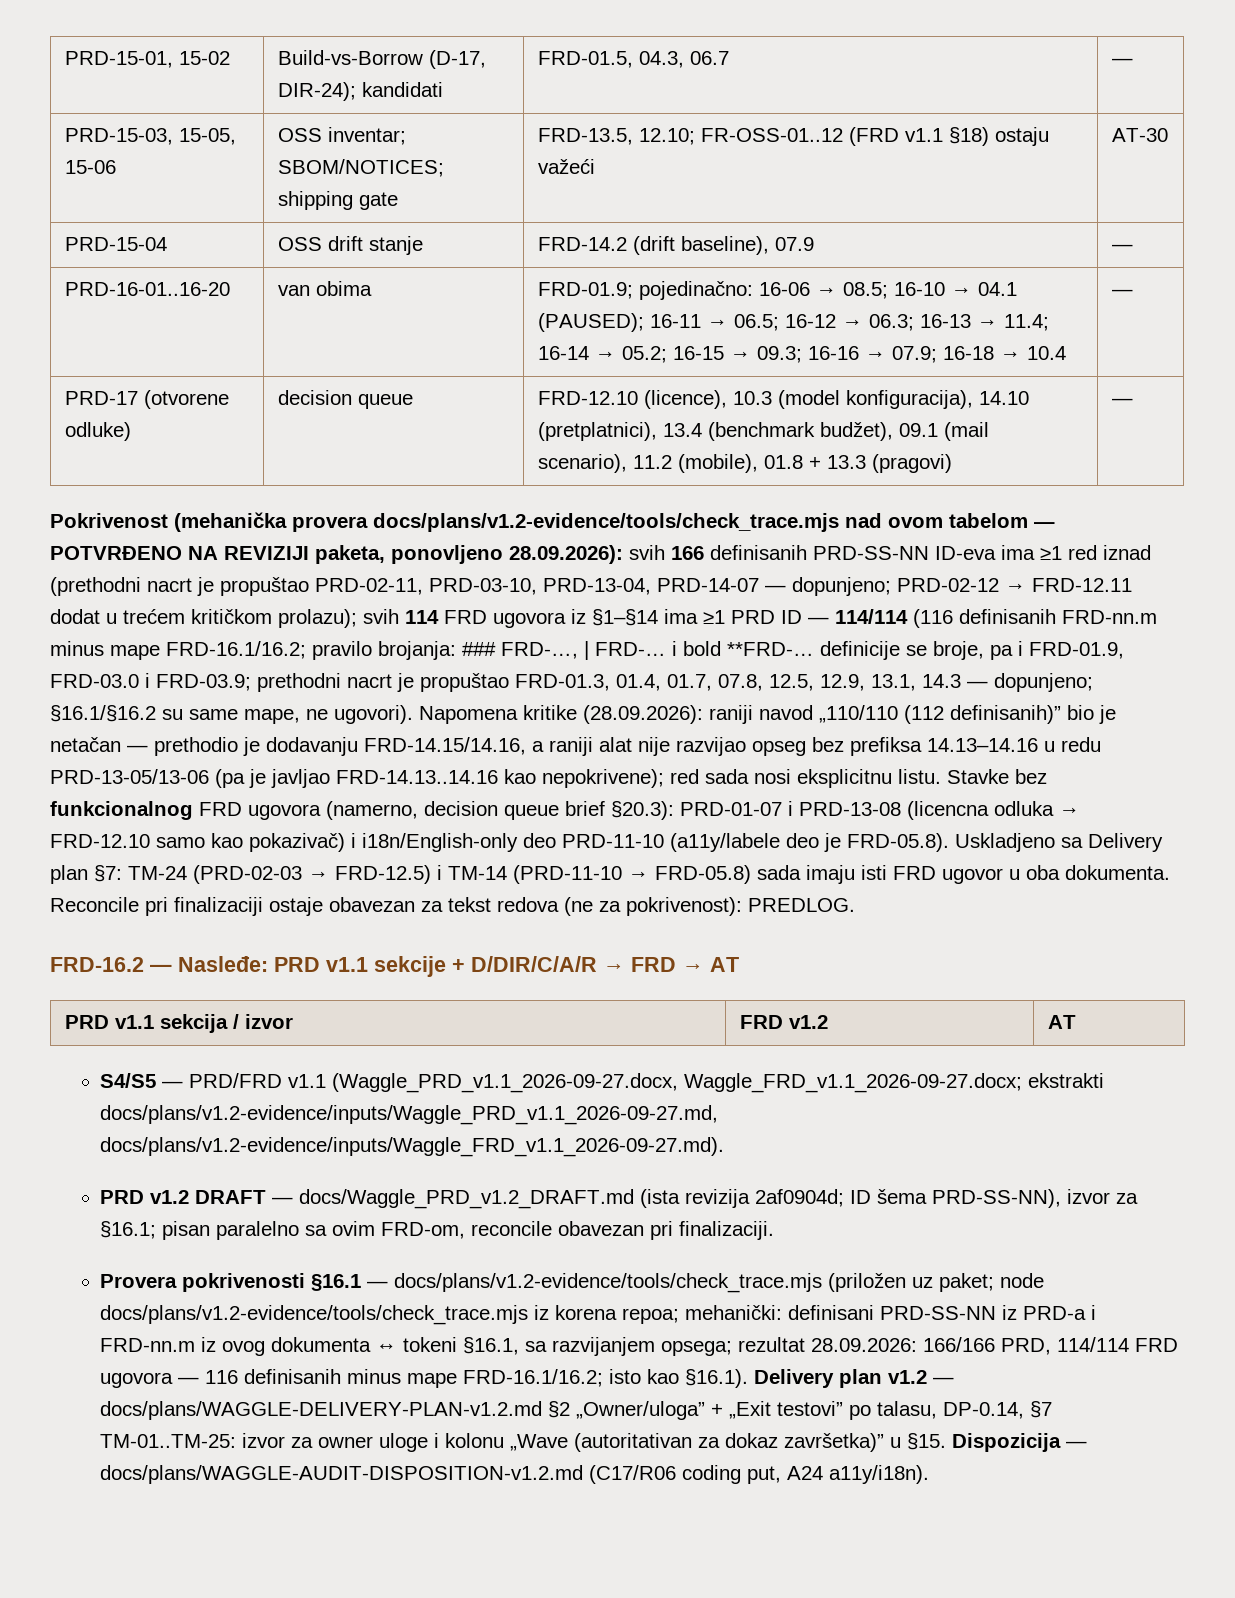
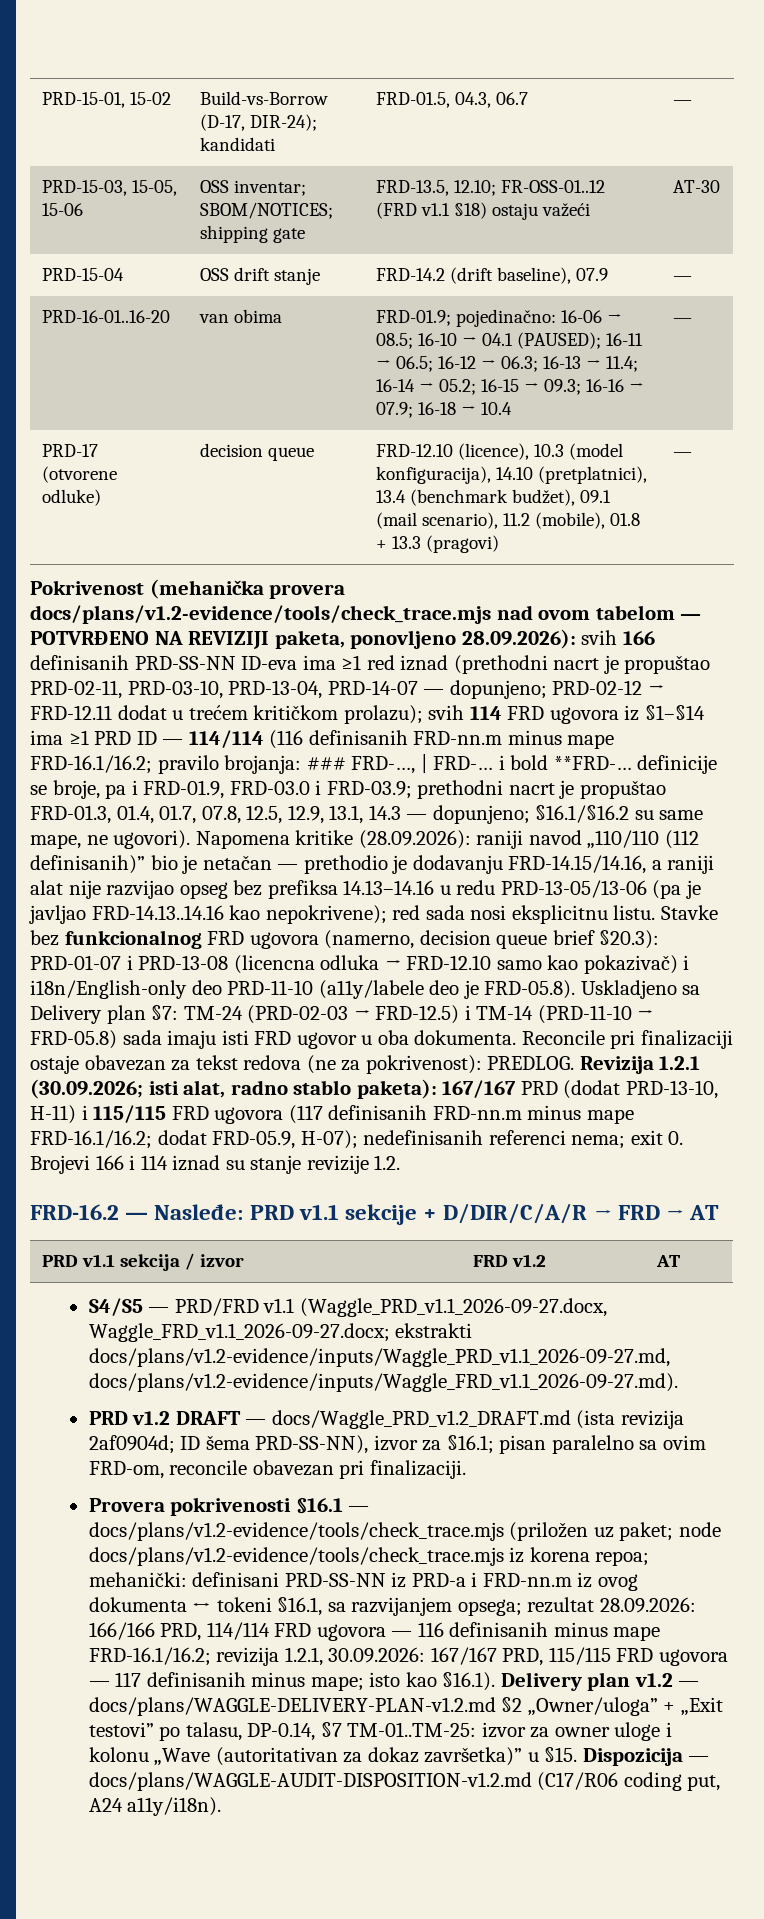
(855, 905) none -> [579,1056,701,1074] [30,1079,718,1099] [30,1105,634,1124] [30,1130,684,1149] [30,1155,401,1174] Revizija 1.2.1 (30.09.2026; isti alat, radno stablo paketa): 167/167 PRD (dodat PRD-13-10, H-11) i 115/115 FRD ugovora (117 definisanih FRD-nn.m minus mape FRD-16.1/16.2; dodat FRD-05.9, H-07); nedefinisanih referenci nema; exit 0. Brojevi 166 i 114 iznad su stanje revizije 1.2.
(604, 1378) none -> [216,1647,728,1666] [88,1672,364,1691] revizija 1.2.1, 30.09.2026: 167/167 PRD, 115/115 FRD ugovora — 117 definisanih minus mape;

